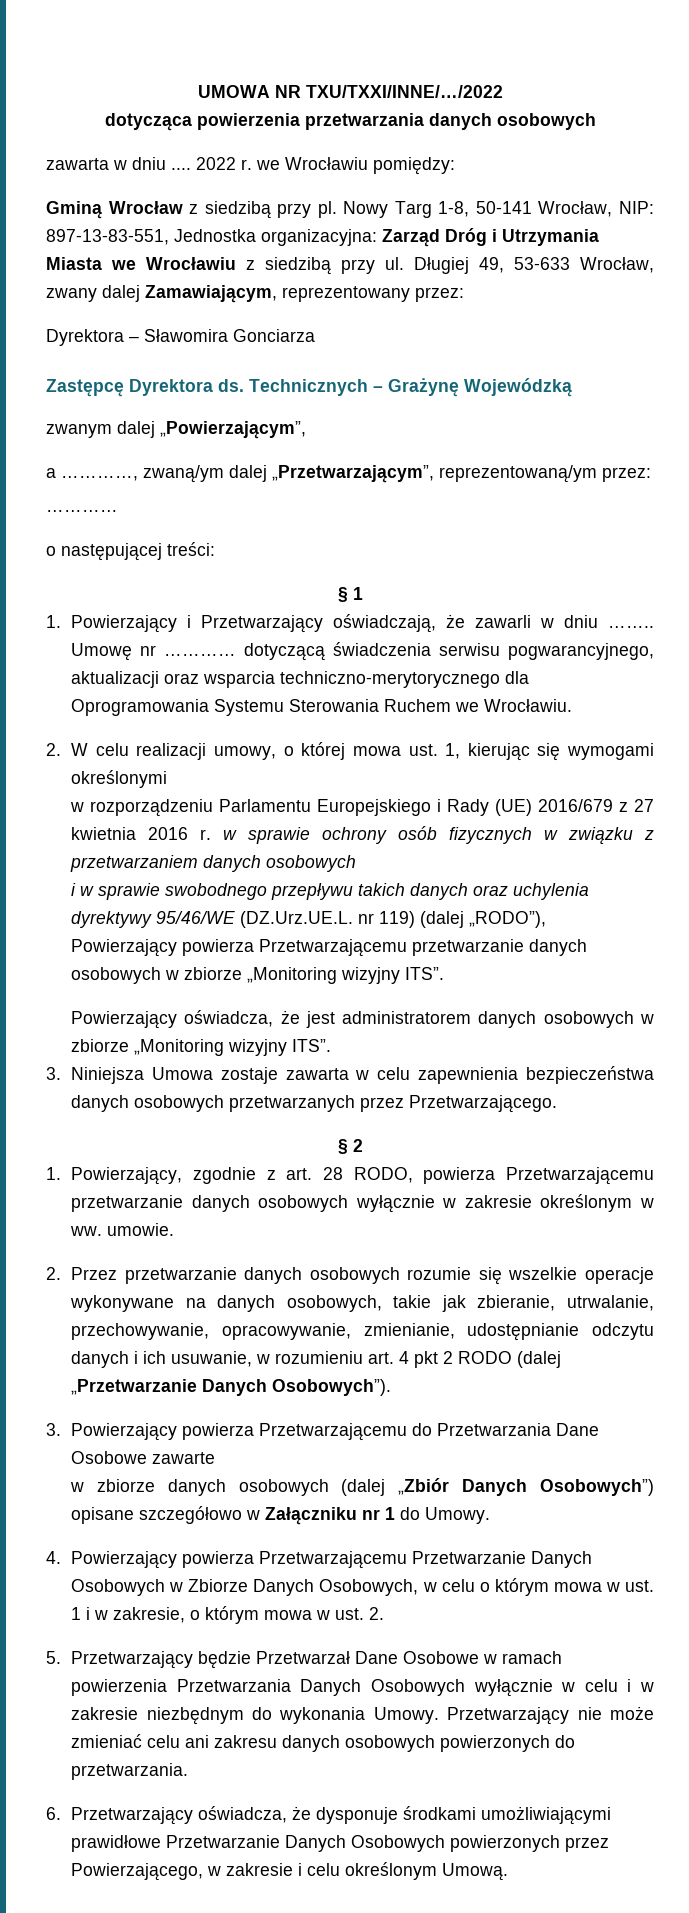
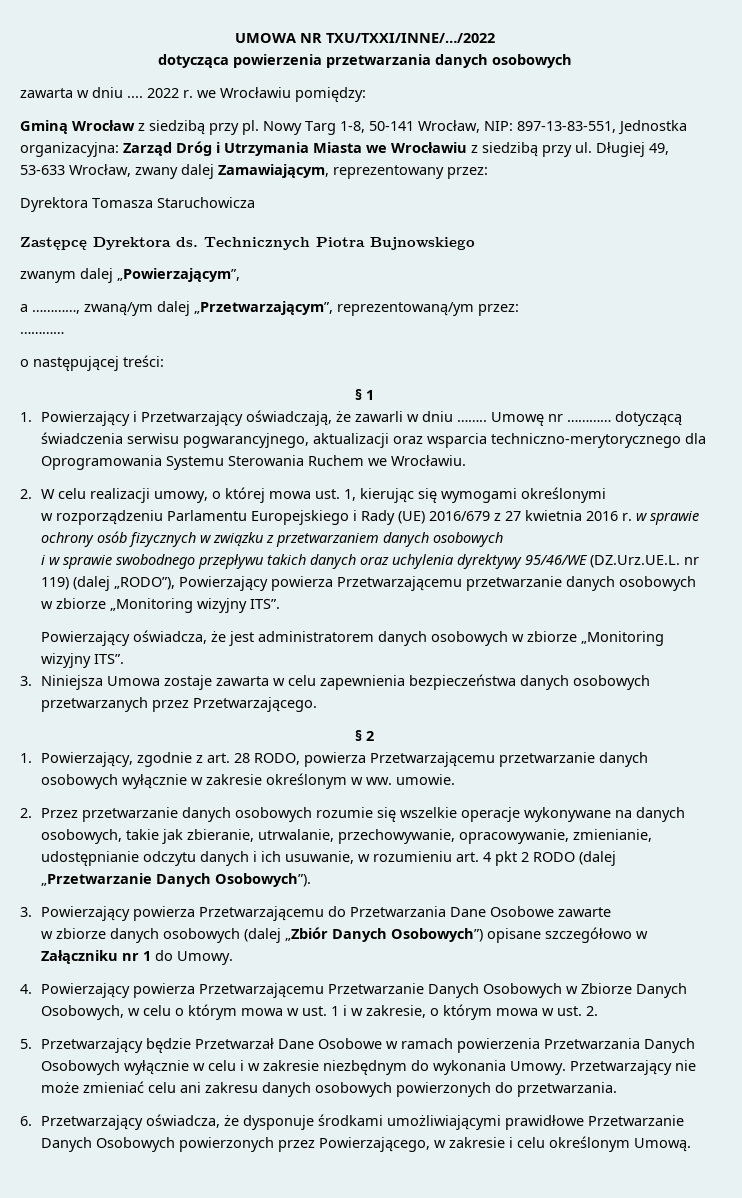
[129,329,315,342] – Sławomira Gonciarza -> [92,197,255,208] Tomasza Staruchowicza
[373,378,572,397] – Grażynę Wojewódzką -> [316,237,475,250] Piotra Bujnowskiego

